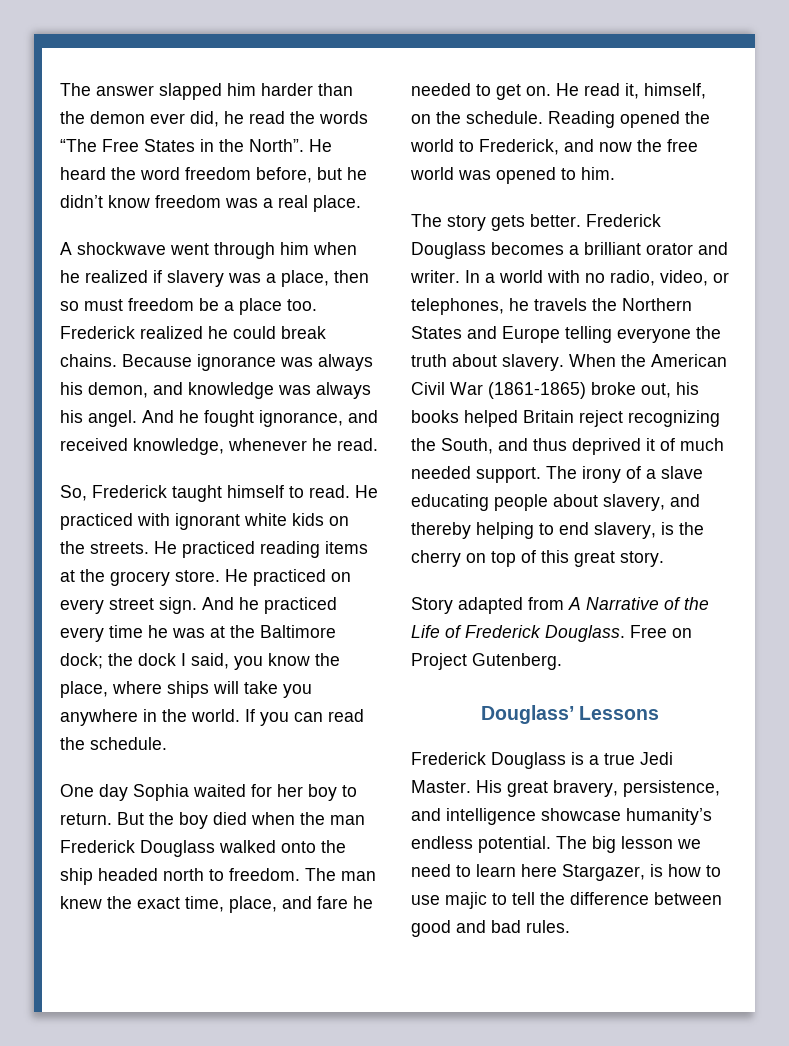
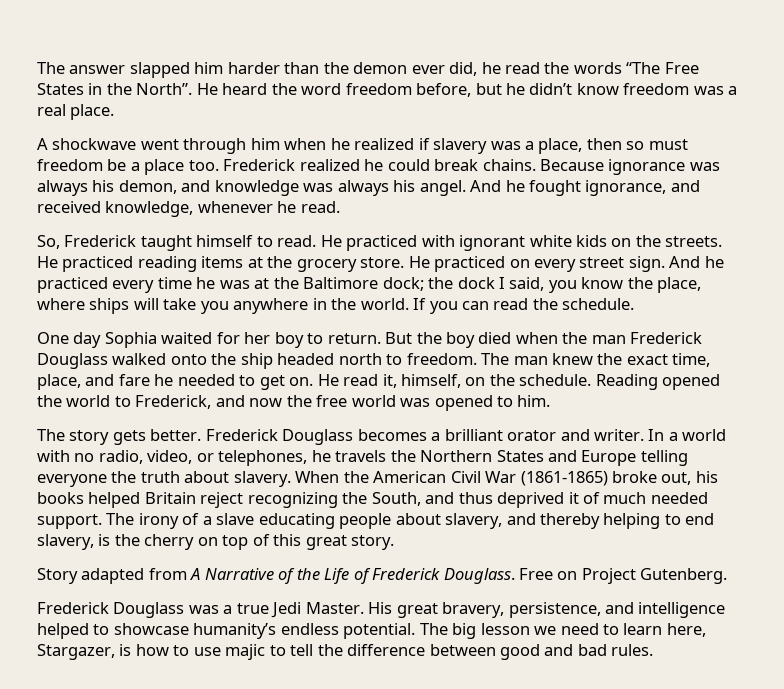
[480,705,660,724] [411,752,584,769] // Douglass’ Lessons // Frederick Douglass is -> [37,602,219,618] // Frederick Douglass was
(536, 816) none -> [37,623,110,639] helped to
[521,864,557,877] here -> [666,623,706,637] here,

